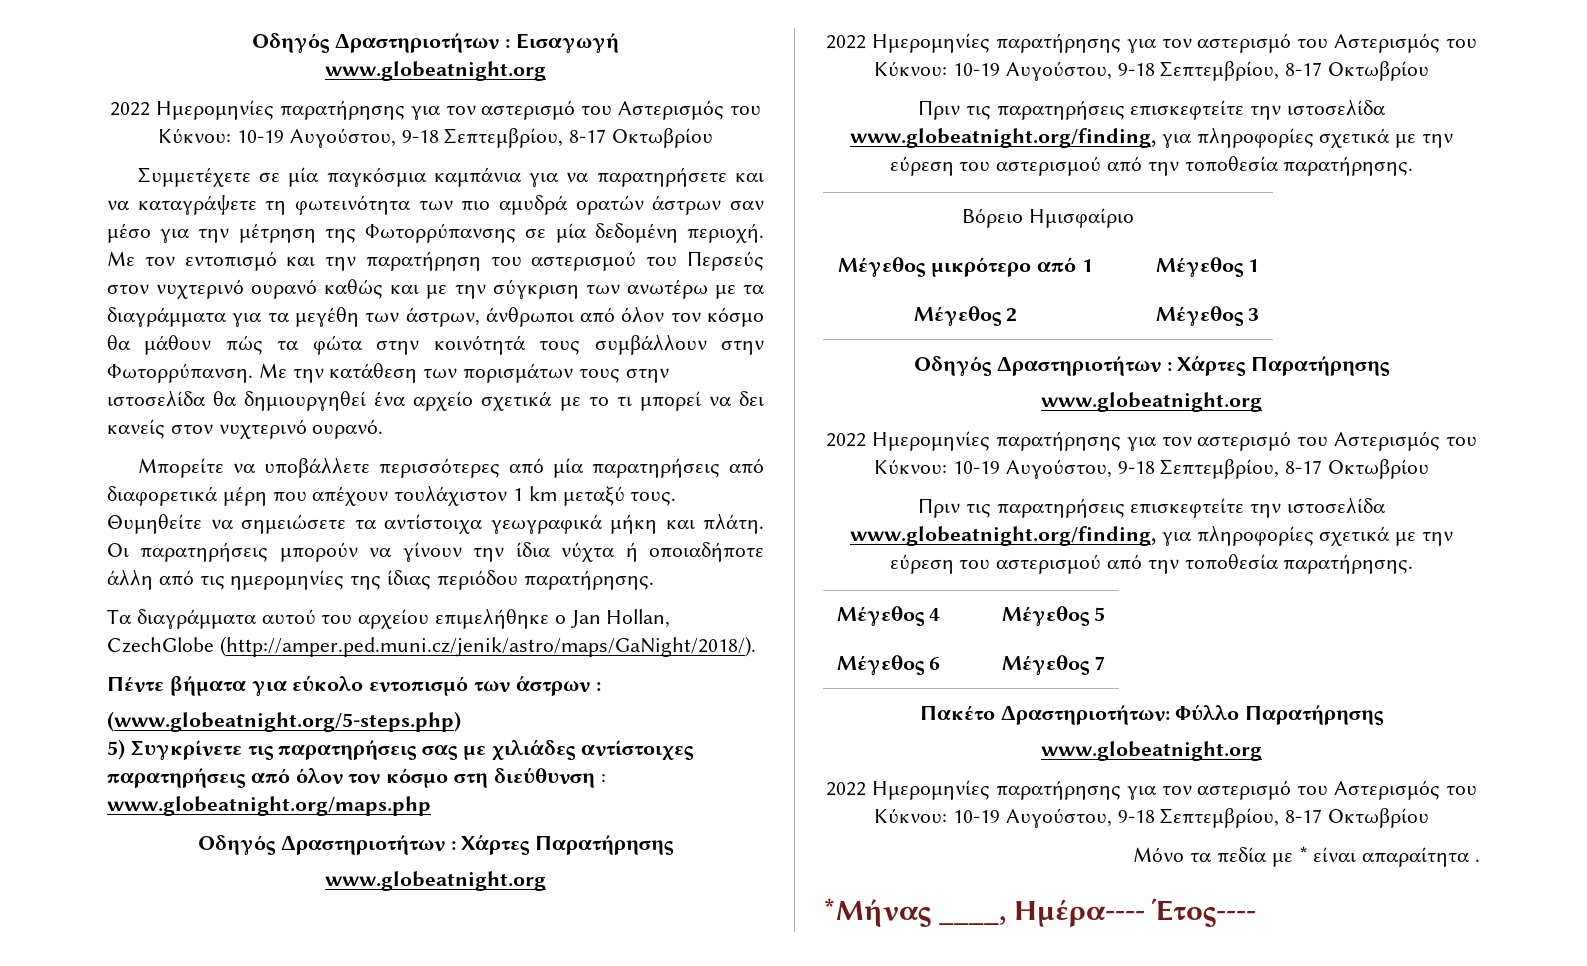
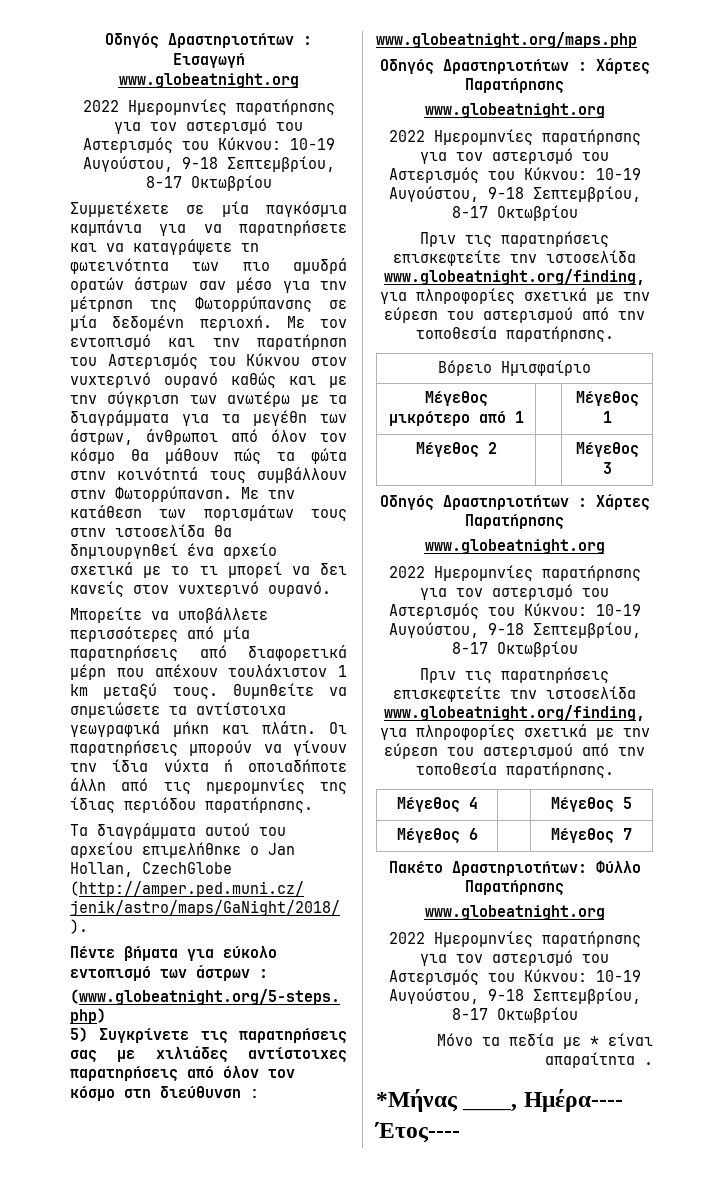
[531,251,764,271] αστερισμού του Περσεύς -> [107,353,301,370] Αστερισμός του Κύκνου

